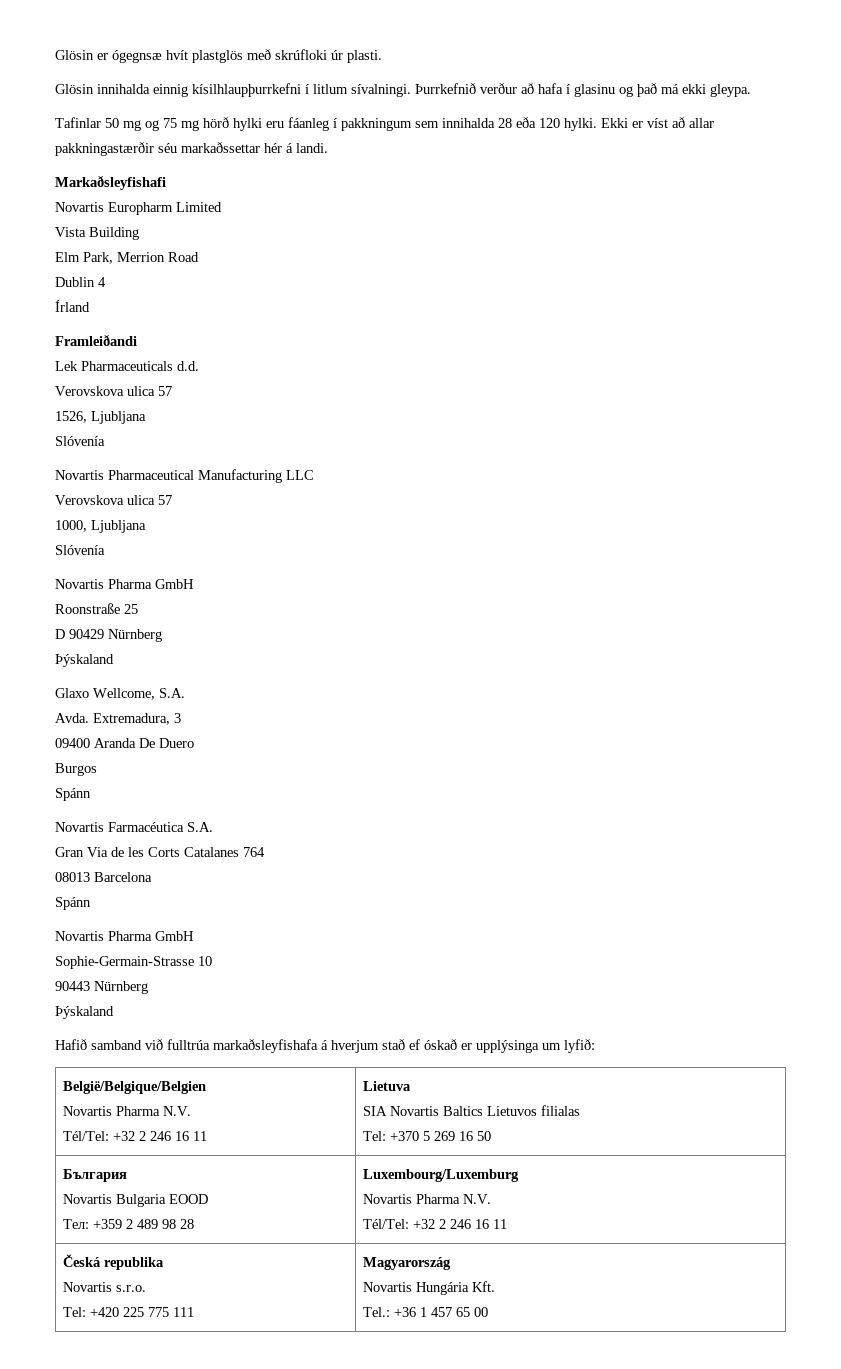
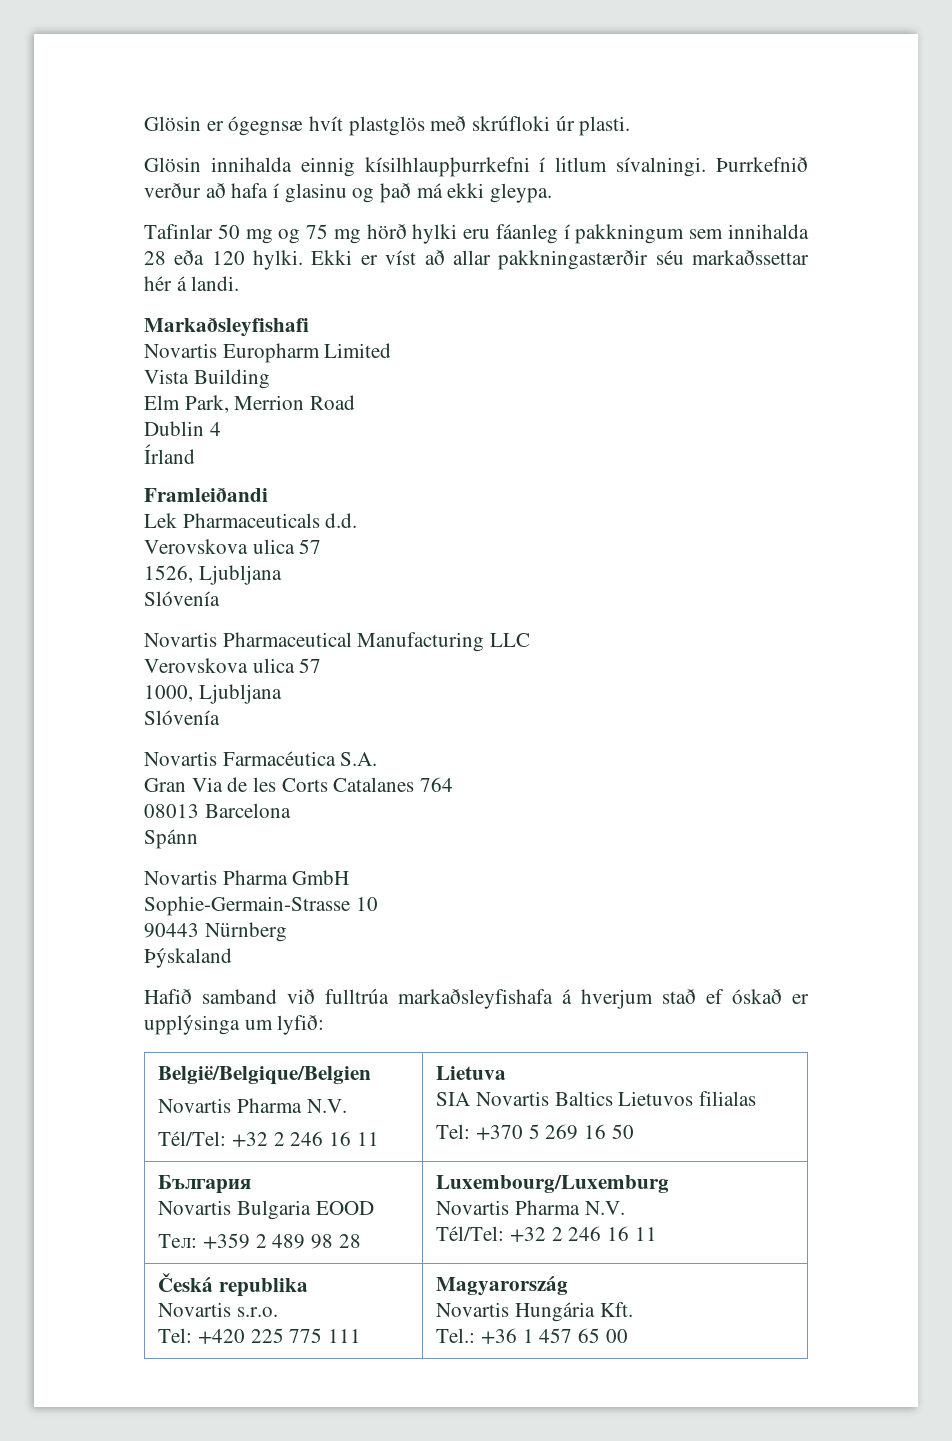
[55,579,194,589] [55,603,138,614] [55,629,162,642] [55,654,114,667] [55,688,185,700] [55,713,181,725] [55,738,194,748] [55,763,97,776] [55,788,91,801] // Novartis Pharma GmbH // Roonstraße 25 // D 90429 Nürnberg // Þýskaland // Glaxo Wellcome, S.A. // Avda. Extremadura, 3 // 09400 Aranda De Duero // Burgos // Spánn -> (220, 717) none

